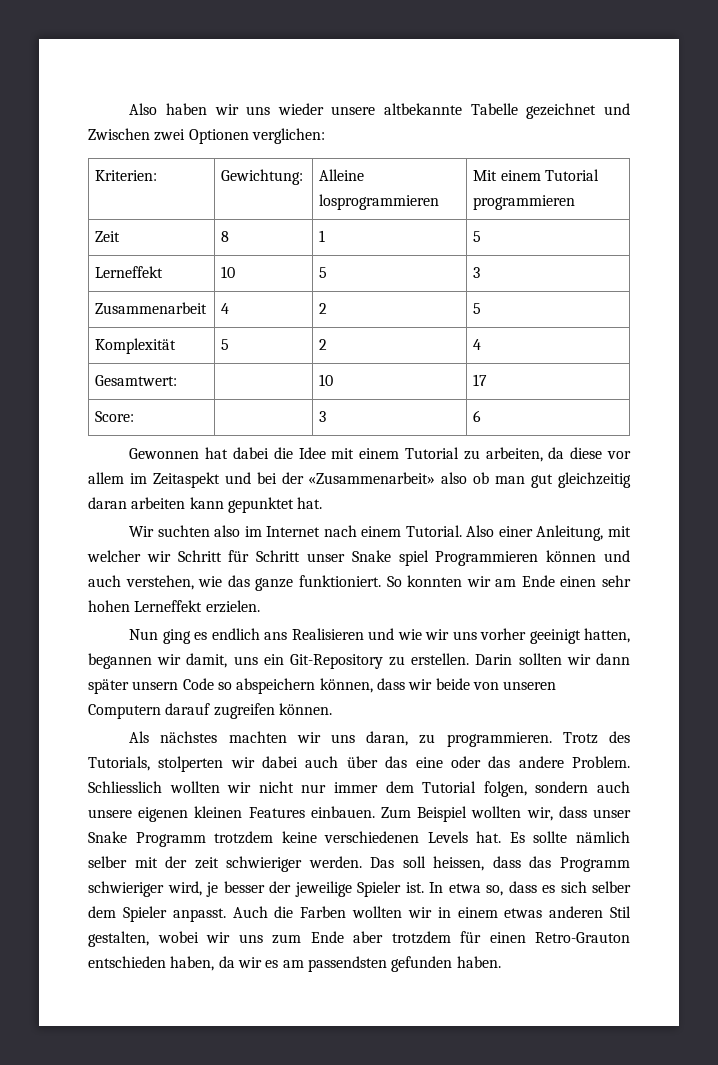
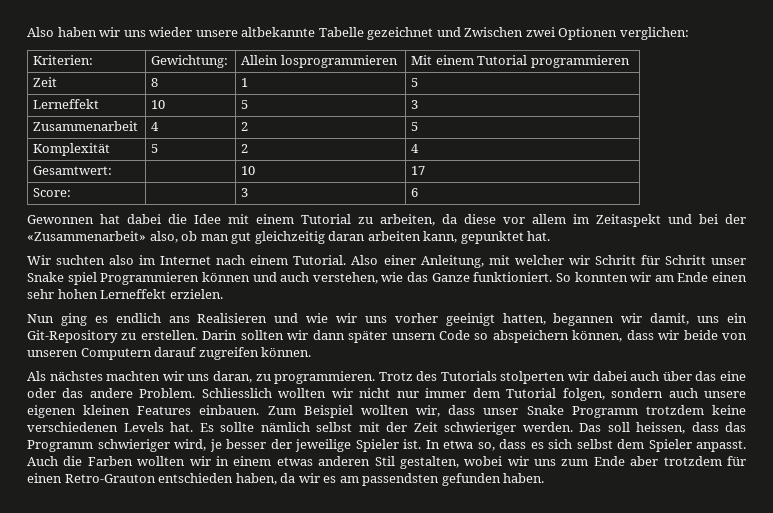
[319,169,365,181] Alleine -> [241,55,279,65] Allein
[441,472,468,484] also -> [149,231,178,243] also,
[189,497,224,509] kann -> [423,231,458,243] kann,
[255,578,294,591] ganze -> [431,273,470,282] Ganze
[88,756,150,771] Tutorials, -> [440,371,497,381] Tutorials
[88,856,127,868] selber -> [316,422,352,432] selbst
[194,857,219,869] zeit -> [413,422,438,432] Zeit
[592,881,631,893] selber -> [576,439,613,449] selbst

